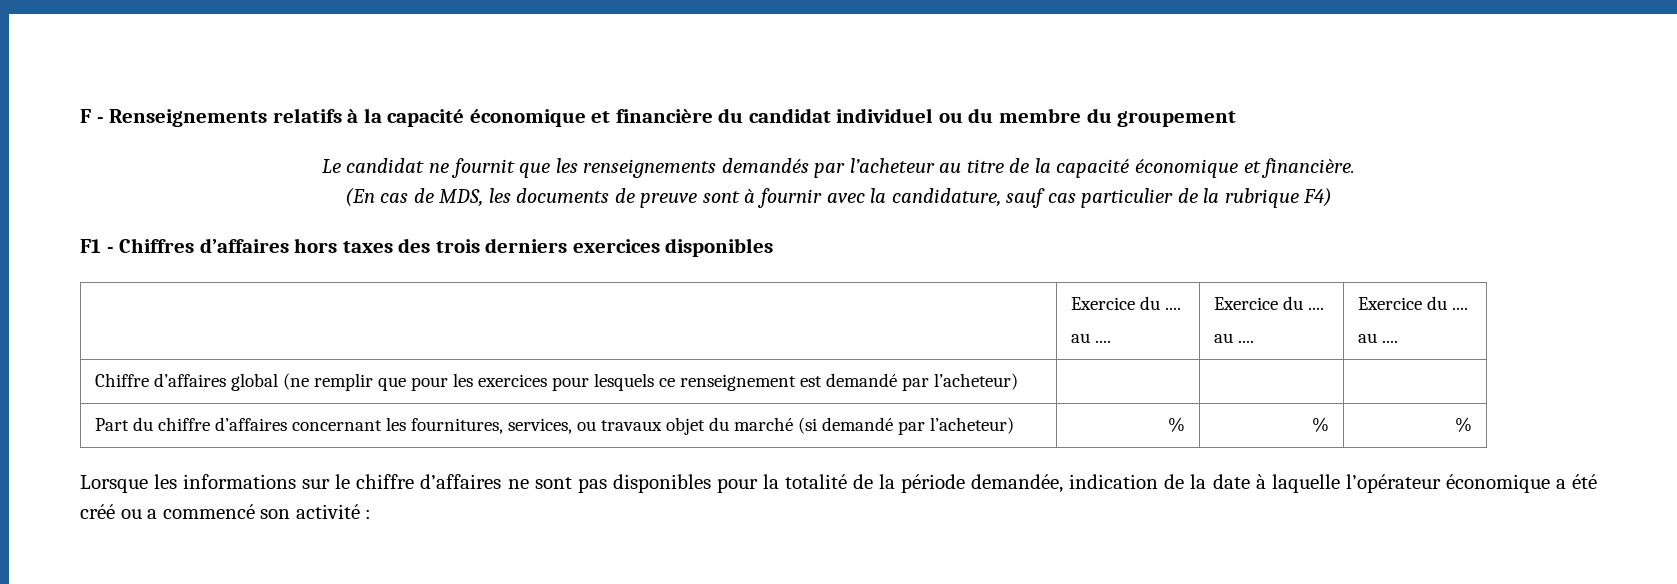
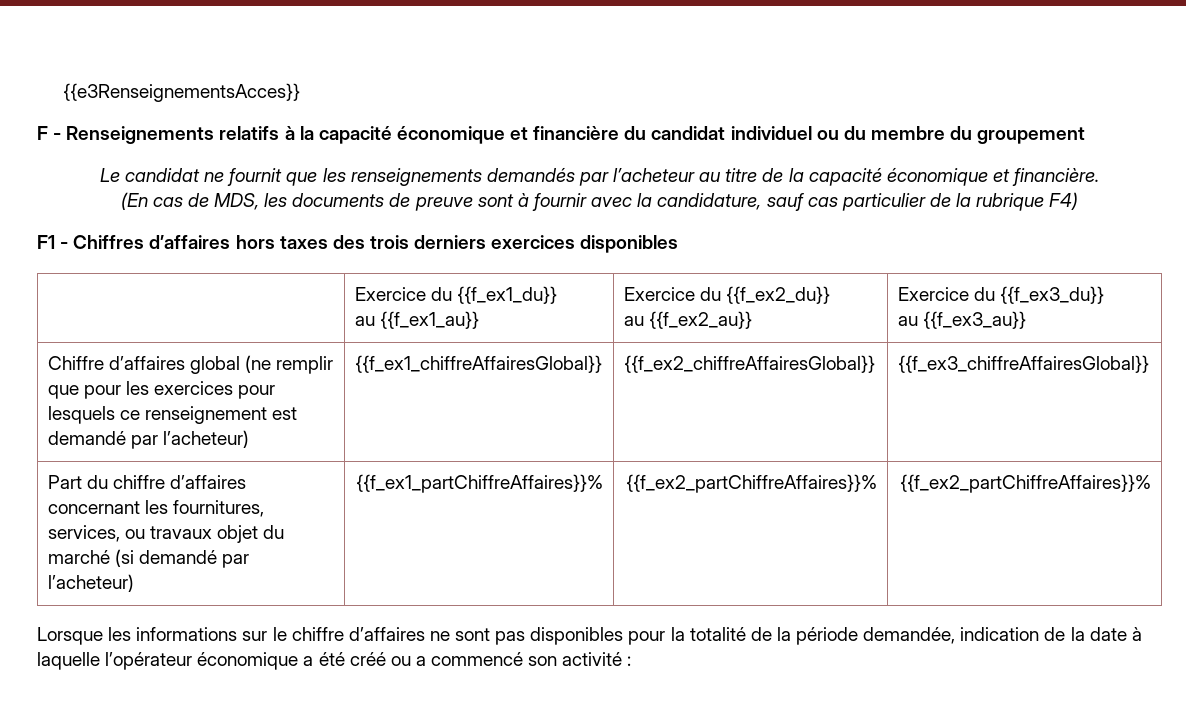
(80, 116) none -> [63,83,301,102] {{e3RenseignementsAcces}} //
[1164,307,1181,310] [1070,333,1111,343] [1213,296,1324,310] [1213,333,1254,343] [1357,296,1468,310] [1357,333,1398,343] .... // au .... | Exercice du .... // au .... | Exercice du .... // au .... -> [457,286,558,304] [354,311,479,329] [623,286,831,304] [623,311,752,329] [897,286,1105,304] [897,311,1026,329] {{f_ex1_du}} // au {{f_ex1_au}} | Exercice du {{f_ex2_du}} // au {{f_ex2_au}} | Exercice du {{f_ex3_du}} // au {{f_ex3_au}}
(1018, 381) | | -> [354,355,602,373] [623,355,875,373] [897,355,1149,373] {{f_ex1_chiffreAffairesGlobal}} | {{f_ex2_chiffreAffairesGlobal}} | {{f_ex3_chiffreAffairesGlobal}}
[1168,417,1186,432] [1312,417,1330,432] [1455,417,1473,432] % | % | % -> [356,474,604,493] [626,474,878,493] [900,474,1152,493] {{f_ex1_partChiffreAffaires}}% | {{f_ex2_partChiffreAffaires}}% | {{f_ex2_partChiffreAffaires}}%

